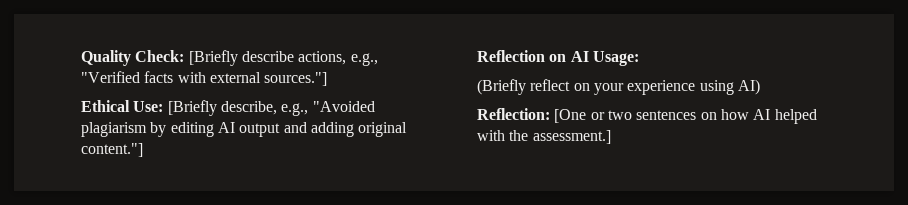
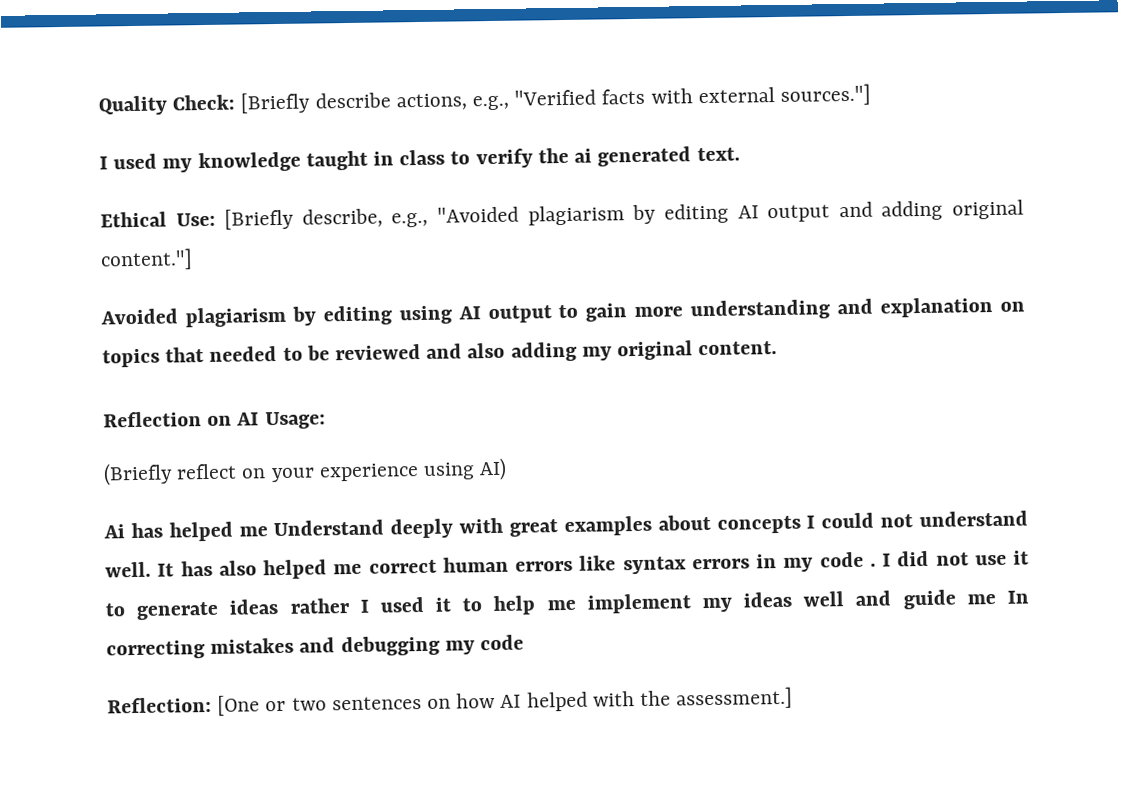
(328, 79) none -> [99,146,740,173] // I used my knowledge taught in class to verify the ai generated text.
(143, 150) none -> [100,296,1025,328] [102,340,778,368] // Avoided plagiarism by editing using AI output to gain more understanding and explanation on topics that needed to be reviewed and also adding my original content.
(760, 87) none -> [103,510,1029,542] [105,550,1029,580] [105,589,1029,620] [106,634,525,660] // Ai has helped me Understand deeply with great examples about concepts I could not understand well. It has also helped me correct human errors like syntax errors in my code . I did not use it to generate ideas rather I used it to help me implement my ideas well and guide me In correcting mistakes and debugging my code

